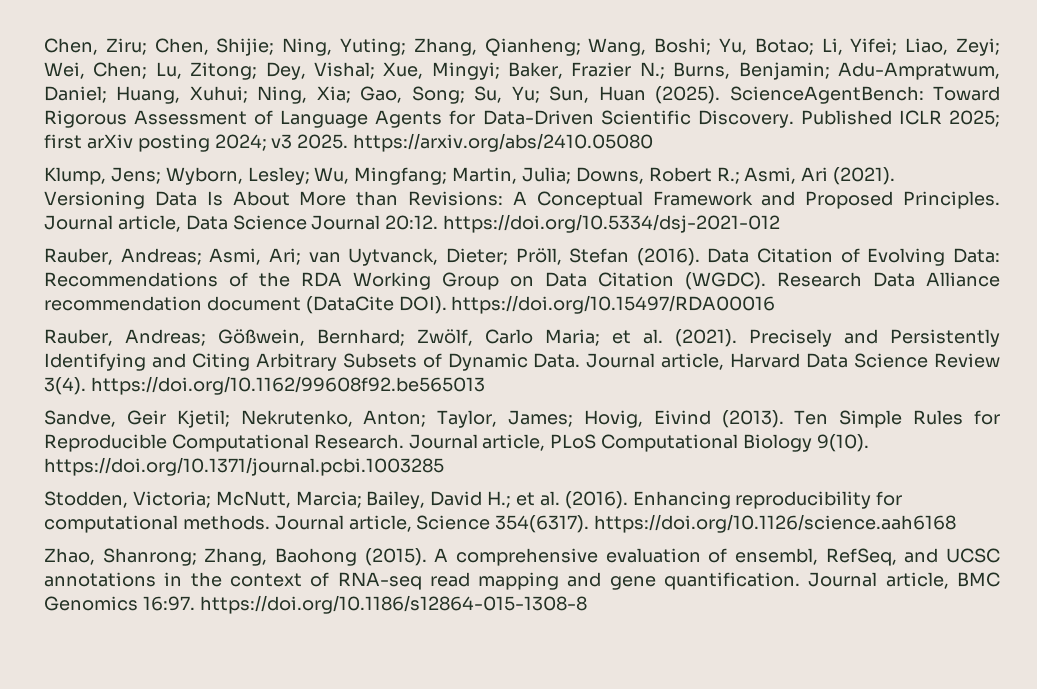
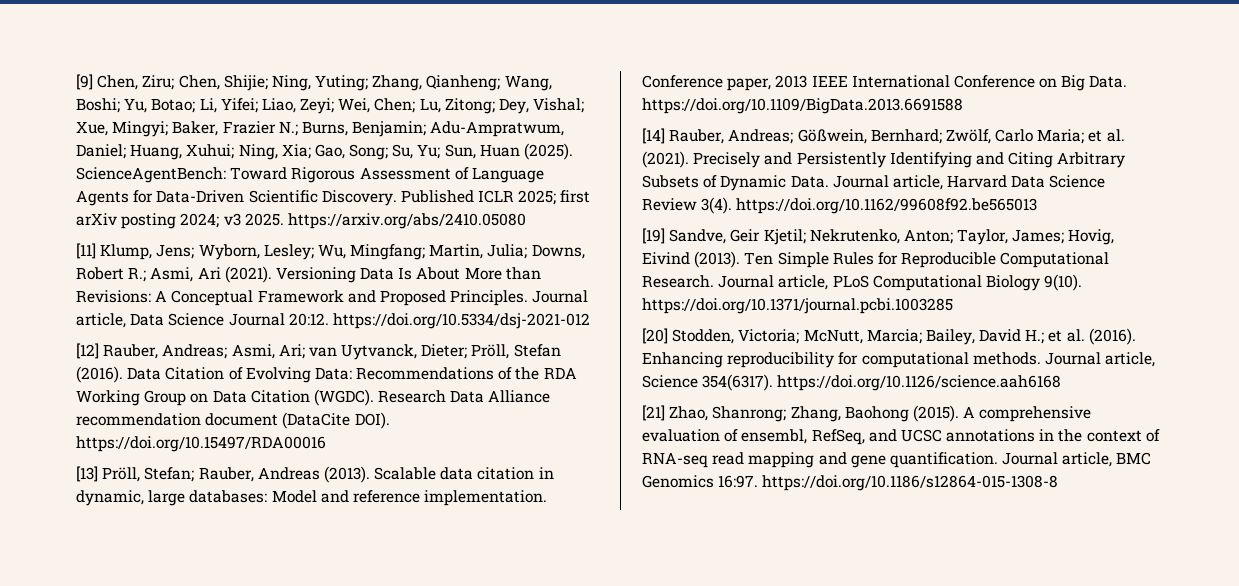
(44, 46) none -> [76,74,93,90] [9]
(654, 142) none -> [76,243,96,259] [11]
(781, 223) none -> [76,343,99,359] [12]
(776, 304) none -> [76,466,554,483] [76,490,548,506] [642,75,1128,91] [642,98,963,114] [642,128,665,144] [13] Pröll, Stefan; Rauber, Andreas (2013). Scalable data citation in dynamic, large databases: Model and reference implementation. Conference paper, 2013 IEEE International Conference on Big Data. https://doi.org/10.1109/BigData.2013.6691588 // [14]
(485, 385) none -> [642,228,665,244] [19]
(444, 466) none -> [642,328,668,344] [20]
(957, 523) none -> [642,405,665,421] [21]

